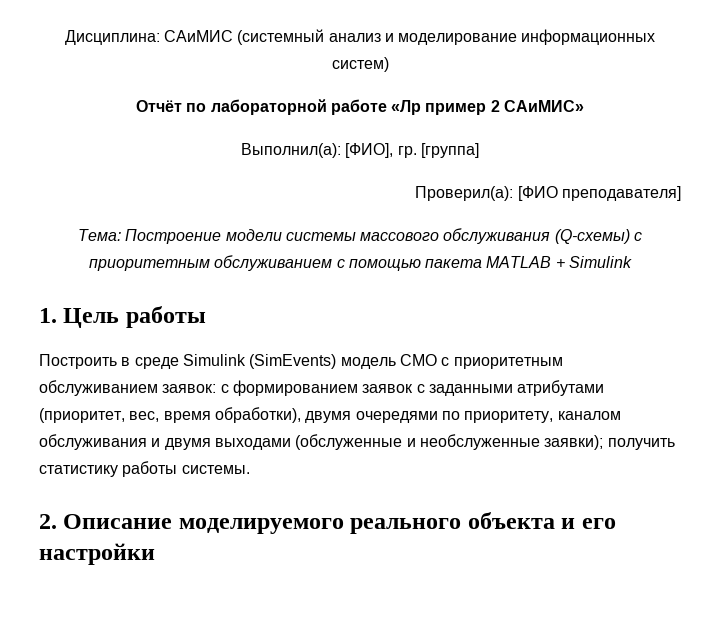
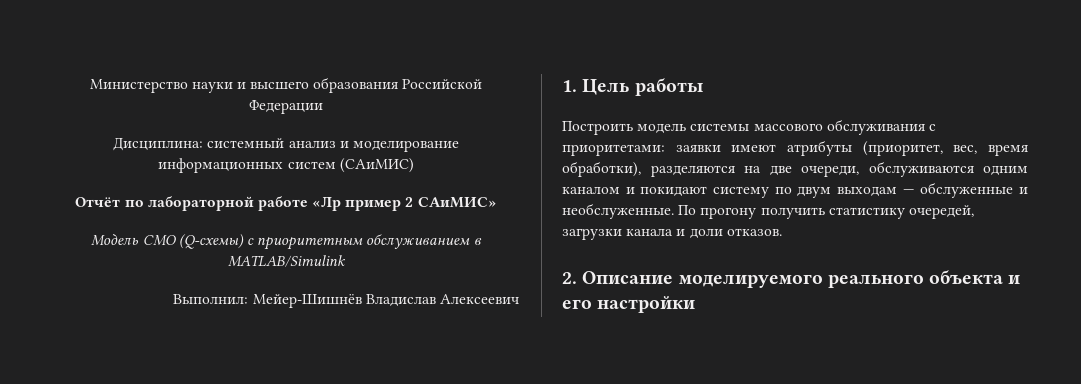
[64,29,325,45] Дисциплина: САиМИС (системный -> [89,77,483,93] [249,100,323,114] [113,137,285,151] Министерство науки и высшего образования Российской Федерации // Дисциплина: системный
[331,57,389,72] систем) -> [287,158,414,173] систем (САиМИС)
[241,143,479,158] [415,186,682,201] [77,228,643,244] [88,255,633,271] [39,306,206,328] [39,354,563,369] [39,380,605,396] [39,407,621,423] [39,434,675,450] [39,461,250,477] Выполнил(а): [ФИО], гр. [группа] // Проверил(а): [ФИО преподавателя] // Тема: Построение модели системы массового обслуживания (Q-схемы) с приоритетным обслуживанием с помощью пакета MATLAB + Simulink // 1. Цель работы // Построить в среде Simulink (SimEvents) модель СМО с приоритетным обслуживанием заявок: с формированием заявок с заданными атрибутами (приоритет, вес, время обработки), двумя очередями по приоритету, каналом обслуживания и двумя выходами (обслуженные и необслуженные заявки); получить статистику работы системы. -> [91,233,482,250] [227,255,346,267] [173,294,519,308] [562,78,704,96] [562,119,936,135] [562,140,1028,156] [562,161,1028,177] [562,182,1028,198] [562,203,974,219] [562,228,782,240] Модель СМО (Q-схемы) с приоритетным обслуживанием в MATLAB/Simulink // Выполнил: Мейер-Шишнёв Владислав Алексеевич // 1. Цель работы // Построить модель системы массового обслуживания с приоритетами: заявки имеют атрибуты (приоритет, вес, время обработки), разделяются на две очереди, обслуживаются одним каналом и покидают систему по двум выходам — обслуженные и необслуженные. По прогону получить статистику очередей, загрузки канала и доли отказов.

